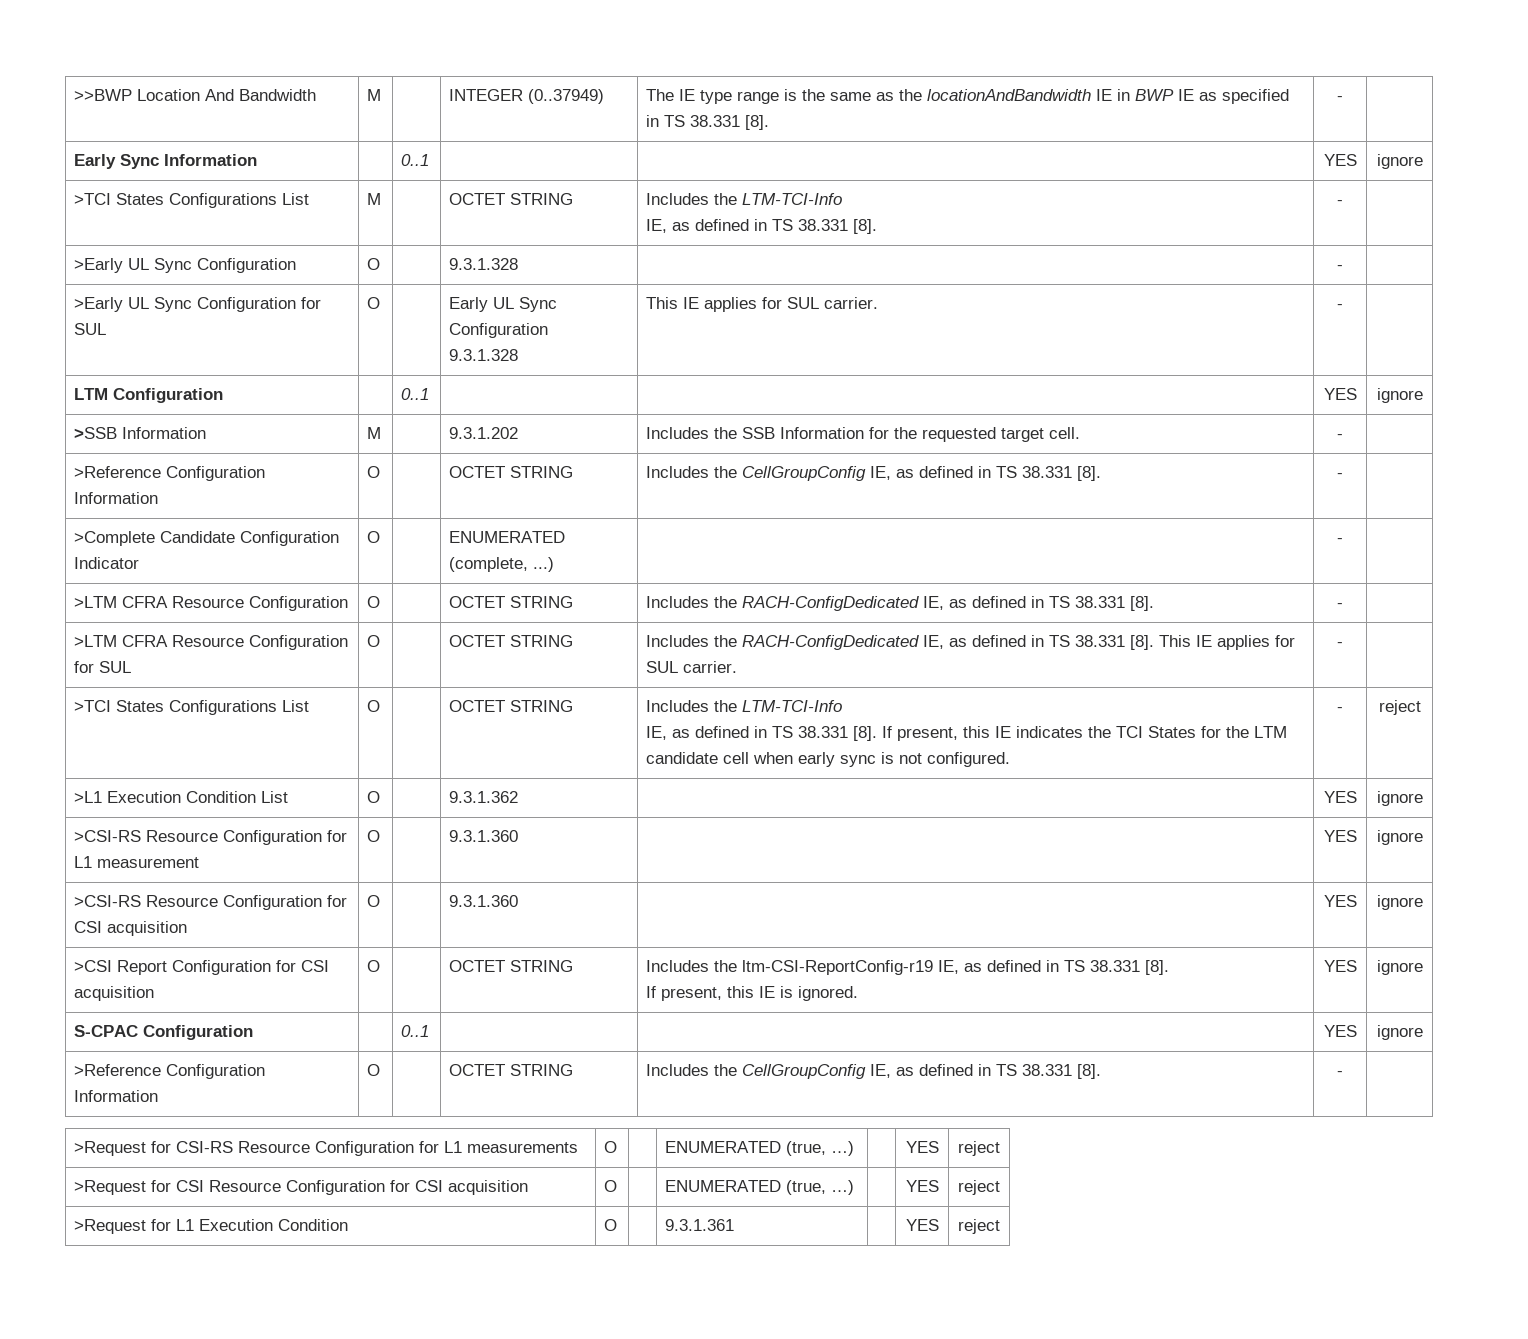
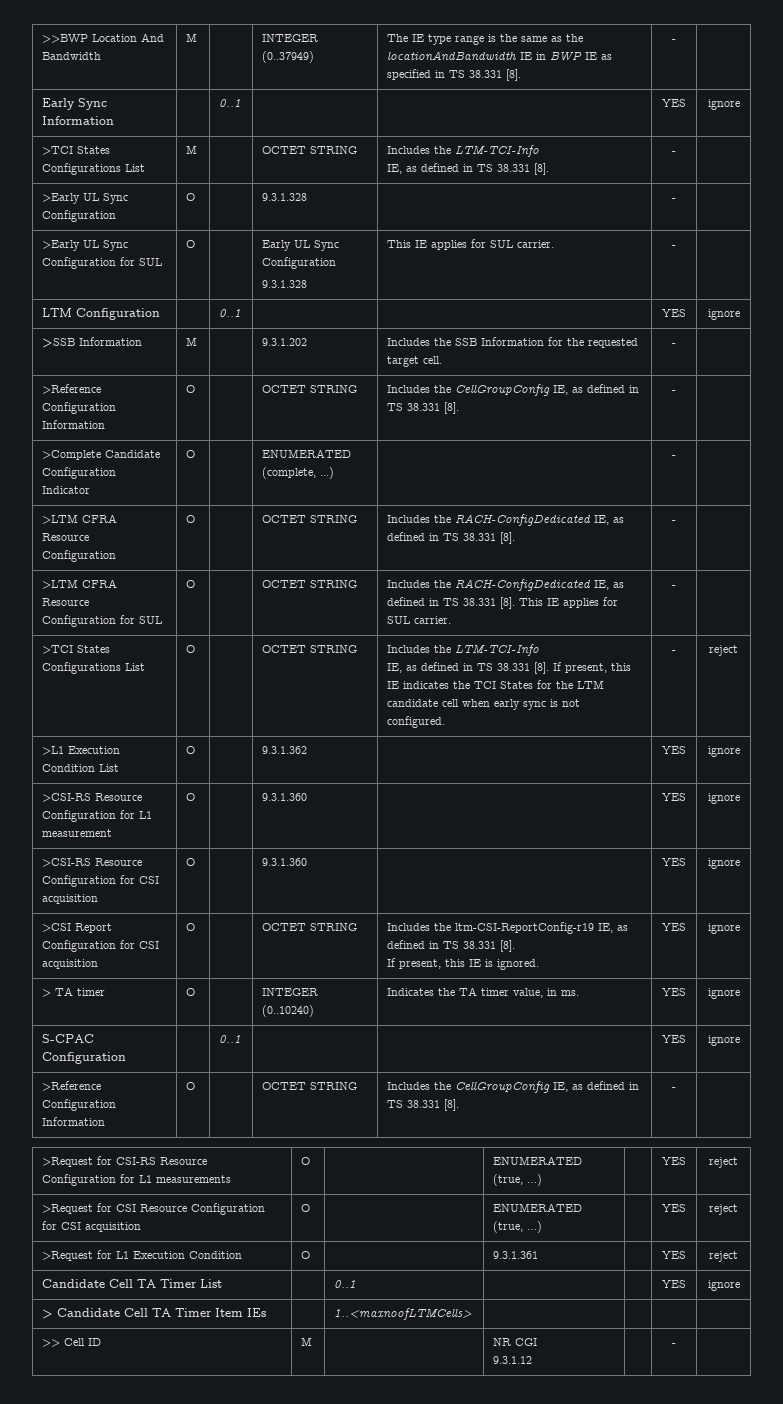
(1423, 967) none -> [42,987,106,997] [186,988,196,996] [262,988,319,996] [262,1005,315,1017] [387,987,580,998] [662,988,686,996] [707,988,740,999] // > TA timer | O | | INTEGER (0..10240) | Indicates the TA timer value, in ms. | YES | ignore
(1000, 1226) none -> [42,1279,223,1288] [334,1280,357,1288] [662,1280,686,1288] [707,1280,740,1291] [42,1308,267,1319] [334,1308,473,1320] [42,1338,102,1347] [301,1337,313,1346] [493,1338,538,1346] [493,1356,533,1364] [672,1343,676,1346] // Candidate Cell TA Timer List | | 0..1 | | | YES | ignore // > Candidate Cell TA Timer Item IEs | | 1..<maxnoofLTMCells> | | | | // >> Cell ID | M | | NR CGI // 9.3.1.12 | | - |

